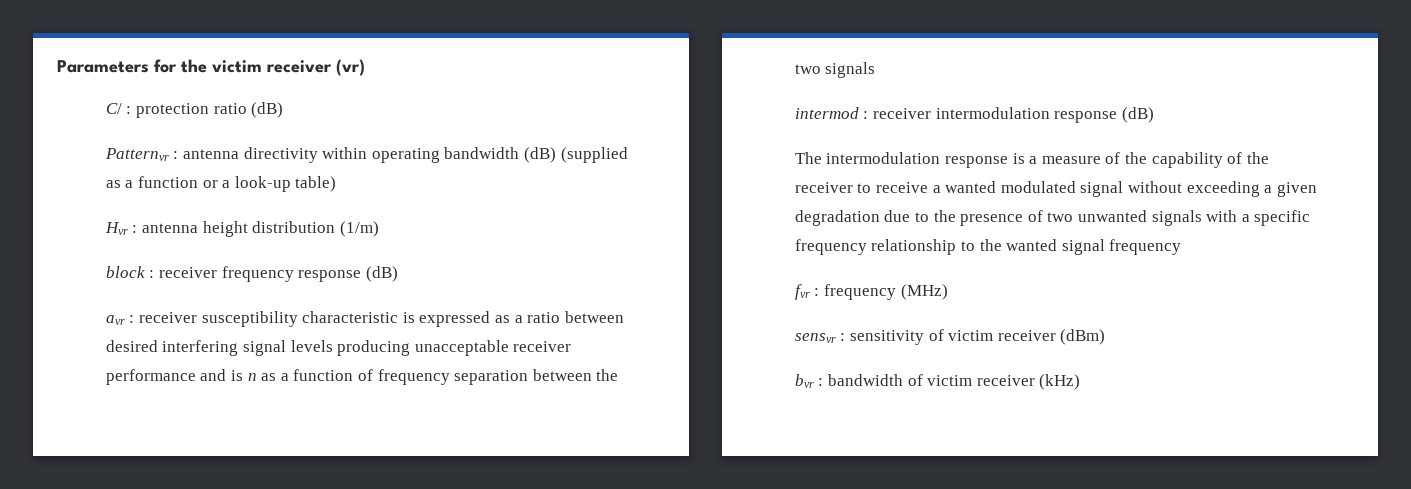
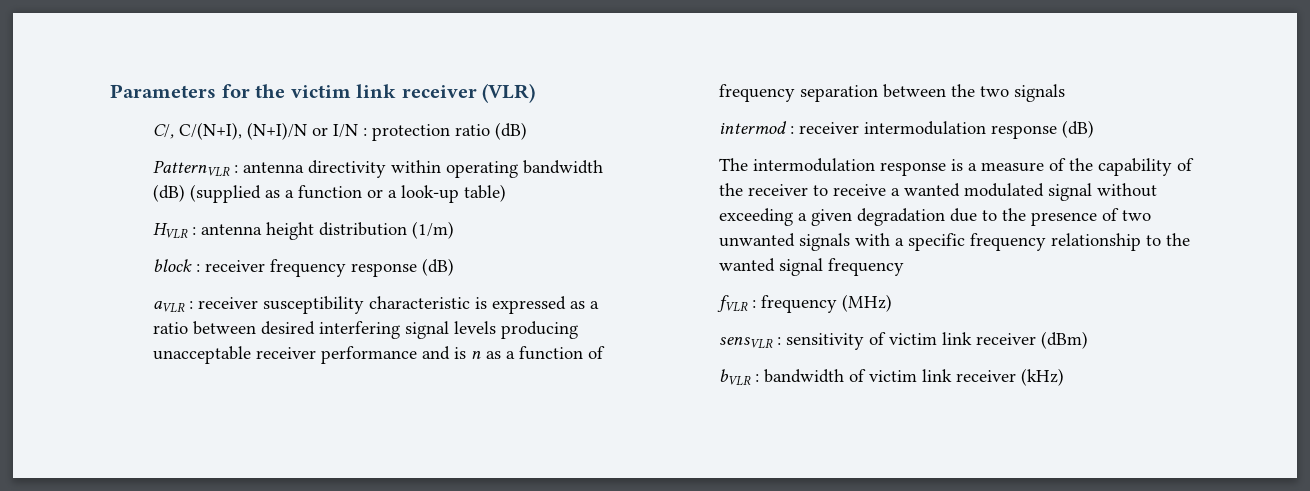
[267,59,365,76] [105,103,122,114] receiver (vr) // C/ -> [356,83,536,103] [153,122,359,140] link receiver (VLR) // C/, C/(N+I), (N+I)/N or I/N
[104,148,169,161] Patternvr -> [153,160,231,177] PatternVLR
[104,222,128,235] Hvr -> [153,223,189,239] HVLR
[105,315,125,325] avr -> [153,301,186,313] aVLR
[794,284,810,300] fvr -> [717,295,749,312] fVLR
[794,333,836,343] sensvr -> [719,337,774,349] sensVLR
(994, 335) none -> [942,332,973,345] link
[794,374,814,388] bvr -> [719,369,752,386] bVLR
(973, 380) none -> [922,369,953,382] link

